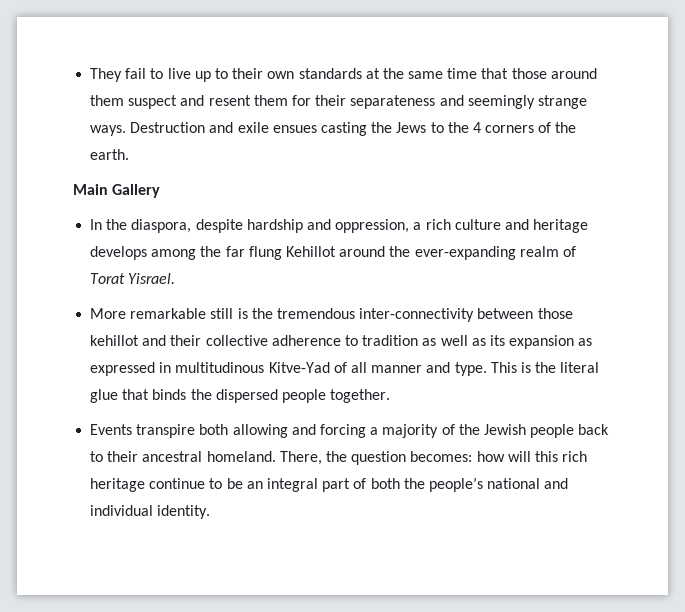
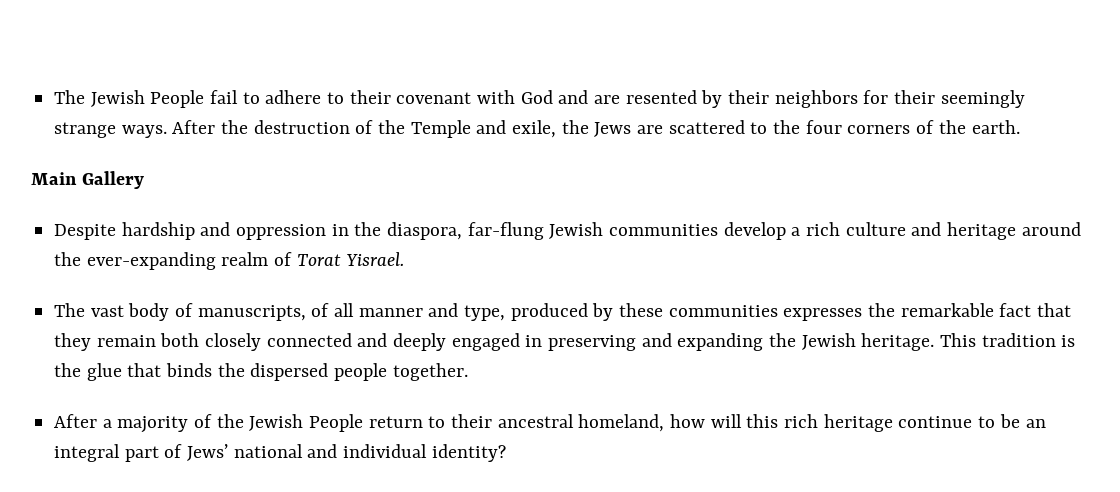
[90,68,597,82] [90,95,587,109] [90,122,427,136] They fail to live up to their own standards at the same time that those around them suspect and resent them for their separateness and seemingly strange ways. Destruction and exile ensues casting the Jews -> [54,90,1025,108] [54,120,745,138] The Jewish People fail to adhere to their covenant with God and are resented by their neighbors for their seemingly strange ways. After the destruction of the Temple and exile, the Jews are scattered
[472,122,481,133] 4 -> [805,120,842,134] four
[90,219,410,233] In the diaspora, despite hardship and oppression, -> [54,222,786,240] Despite hardship and oppression in the diaspora, far-flung Jewish communities develop
[90,246,336,260] develops among the far flung Kehillot -> (1017, 231) none
[90,308,573,322] [90,335,593,349] [90,362,600,376] More remarkable still is the tremendous inter-connectivity between those kehillot and their collective adherence to tradition as well as its expansion as expressed in multitudinous Kitve-Yad of all manner and type. This is the literal -> [54,303,1072,321] [54,333,1076,351] [54,363,82,377] The vast body of manuscripts, of all manner and type, produced by these communities expresses the remarkable fact that they remain both closely connected and deeply engaged in preserving and expanding the Jewish heritage. This tradition is the
[90,424,366,438] Events transpire both allowing and forcing -> [54,414,98,428] After
[530,424,610,438] people back -> [309,414,423,432] People return
[206,451,473,465] homeland. There, the question becomes: -> [578,414,665,432] homeland,
[370,477,483,492] both the people’s -> [187,444,229,461] Jews’
[157,505,211,519] identity. -> [431,444,506,462] identity?

